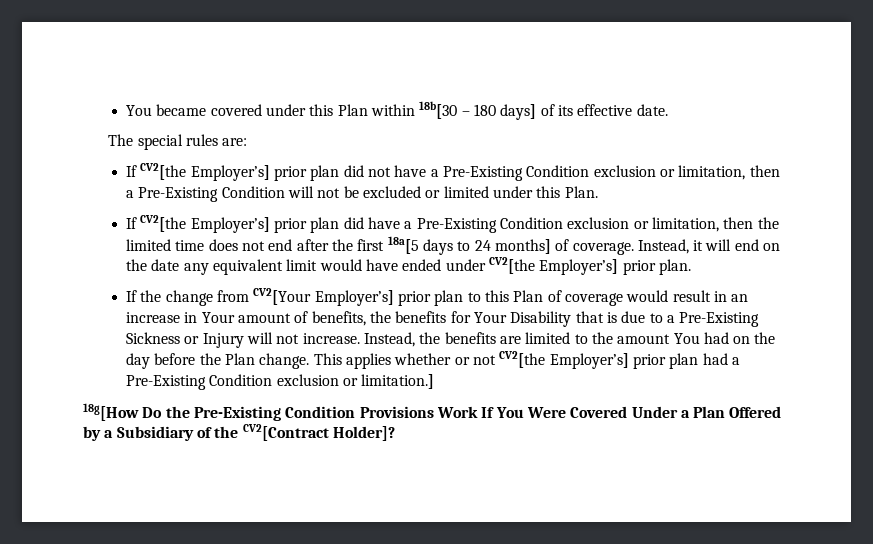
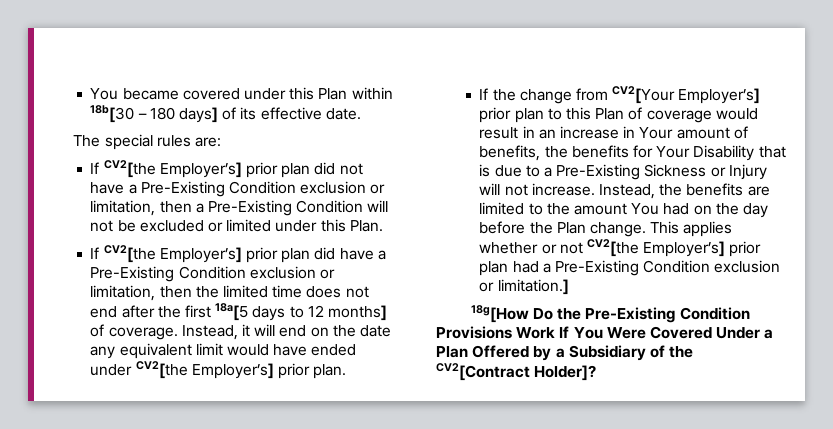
[474,240,491,251] 24 -> [307,305,324,317] 12

